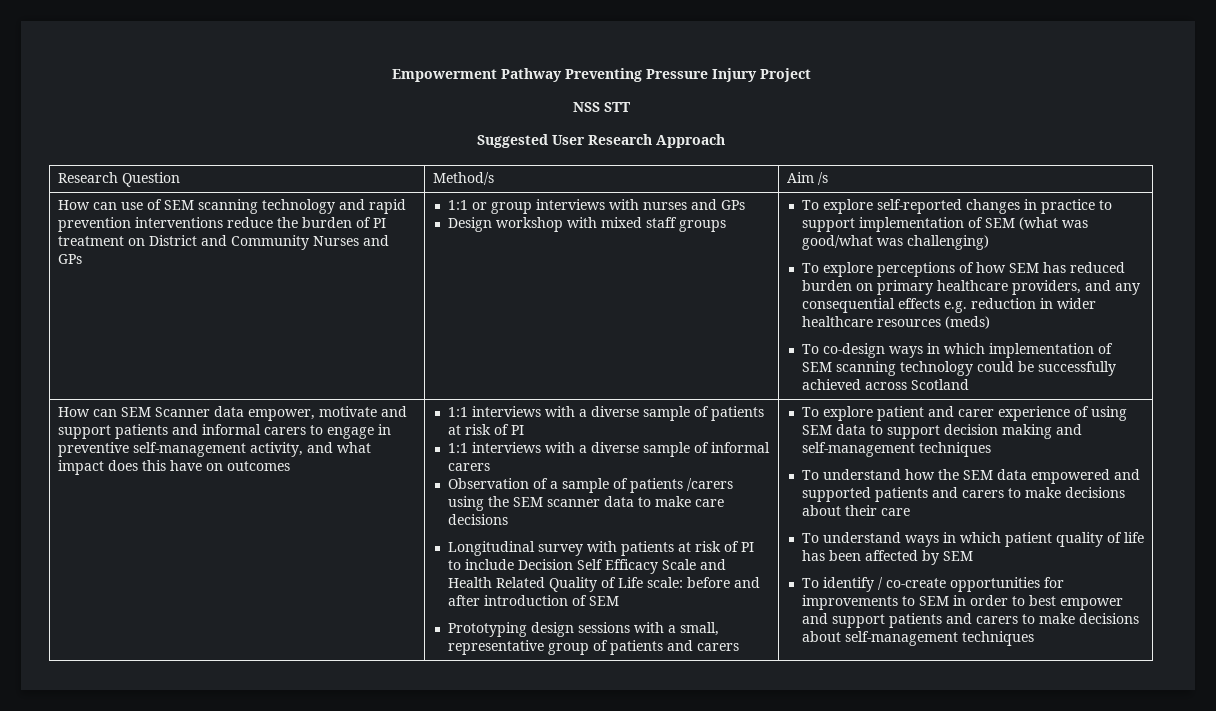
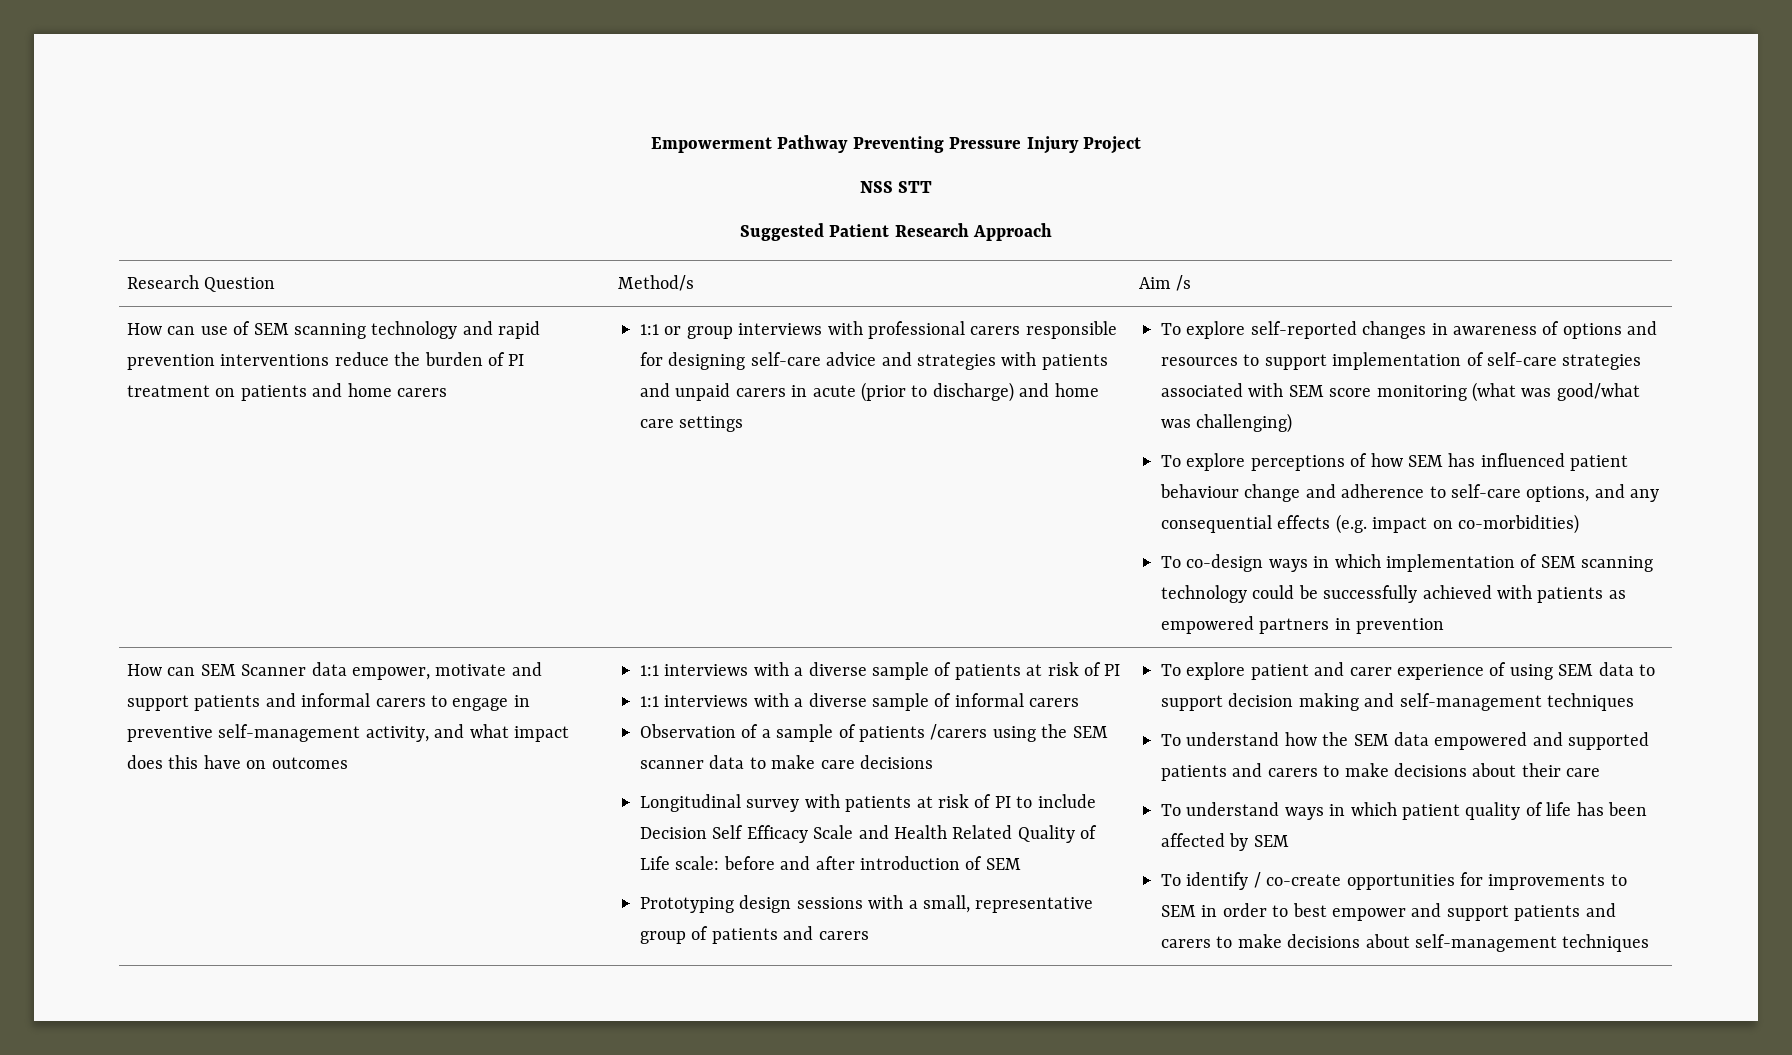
[552,135,585,145] User -> [829,224,890,237] Patient
[148,235,389,250] [57,254,82,264] District and Community Nurses and GPs -> [240,383,448,401] patients and home carers
[643,199,746,210] [448,217,727,232] nurses and GPs // Design workshop with mixed staff groups -> [868,321,1117,339] [640,352,1108,370] [640,382,1099,402] [640,416,744,432] professional carers responsible for designing self-care advice and strategies with patients and unpaid carers in acute (prior to discharge) and home care settings
[1041,199,1113,214] [802,217,1016,232] practice to support implementation of SEM -> [1453,321,1658,339] [1161,352,1642,370] [1161,383,1467,401] awareness of options and resources to support implementation of self-care strategies associated with SEM score monitoring
[1070,262,1126,273] [802,280,1141,295] [802,298,1097,313] [802,316,991,329] reduced burden on primary healthcare providers, and any consequential effects e.g. reduction in wider healthcare resources (meds) -> [1480,453,1629,471] [1160,484,1660,502] [1161,514,1580,534] influenced patient behaviour change and adherence to self-care options, and any consequential effects (e.g. impact on co-morbidities)
[865,379,970,390] across Scotland -> [1497,585,1626,603] [1161,616,1445,634] with patients as empowered partners in prevention

